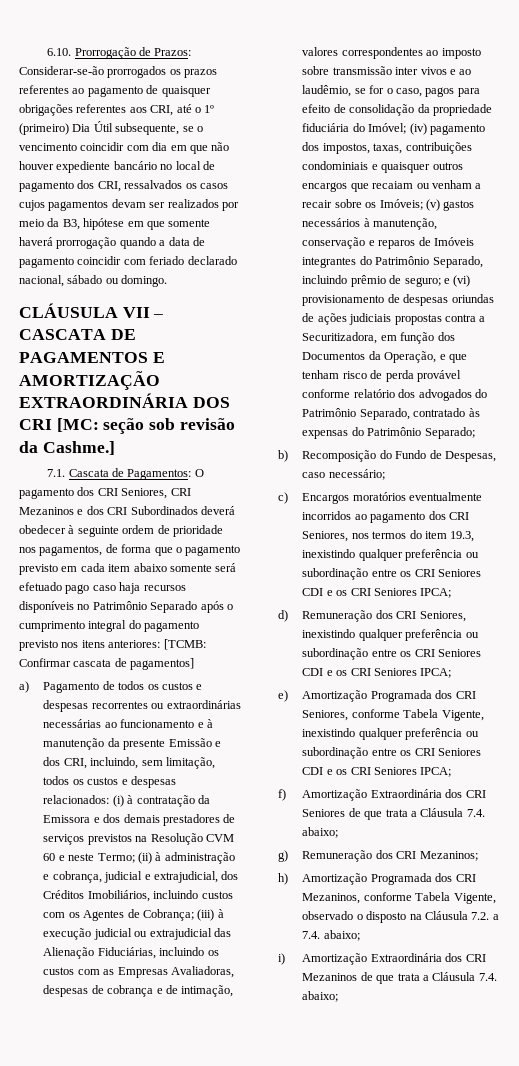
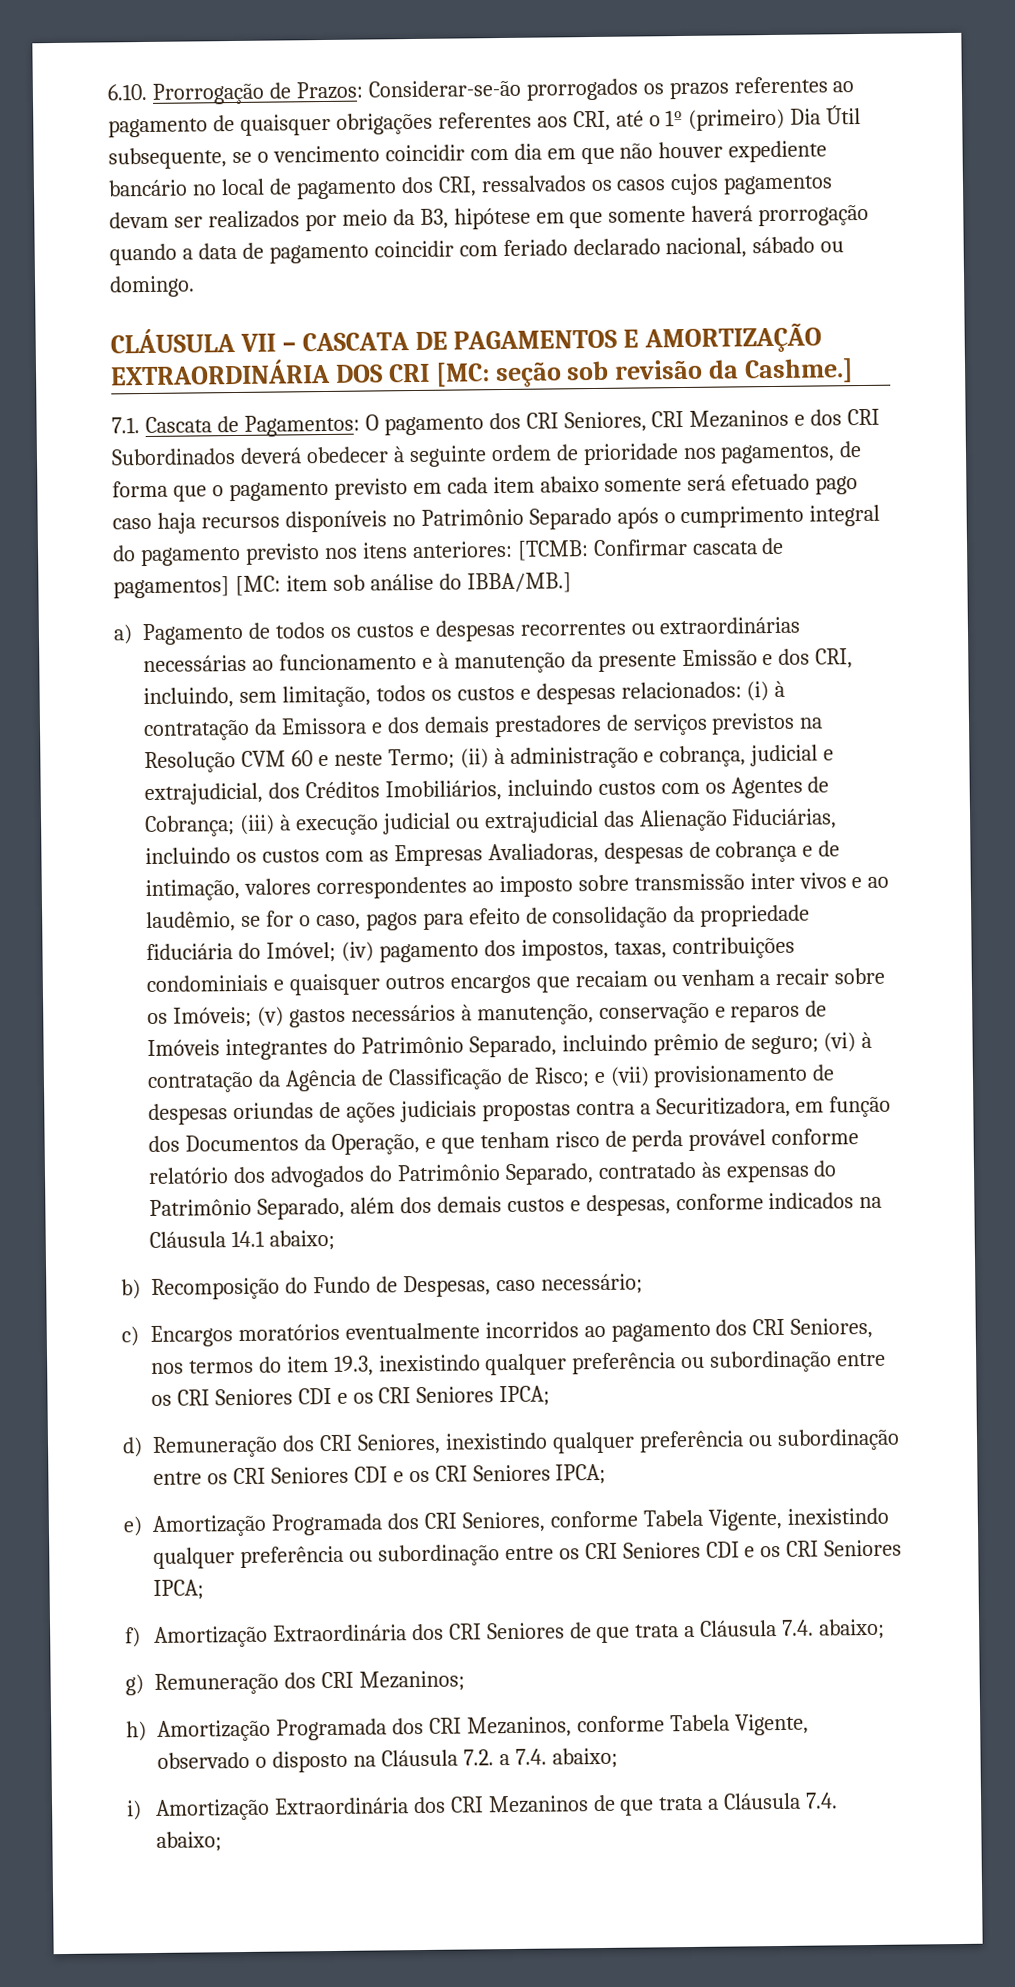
(195, 664) none -> [234,572,572,597] [MC: item sob análise do IBBA/MB.]
[443,275,471,287] e (vi) -> [823,1031,873,1053] [147,1066,650,1094] (vi) à contratação da Agência de Classificação de Risco; e (vii)
[424,427,475,439] Separado; -> [256,1192,883,1220] [149,1229,335,1251] Separado, além dos demais custos e despesas, conforme indicados na Cláusula 14.1 abaixo;

